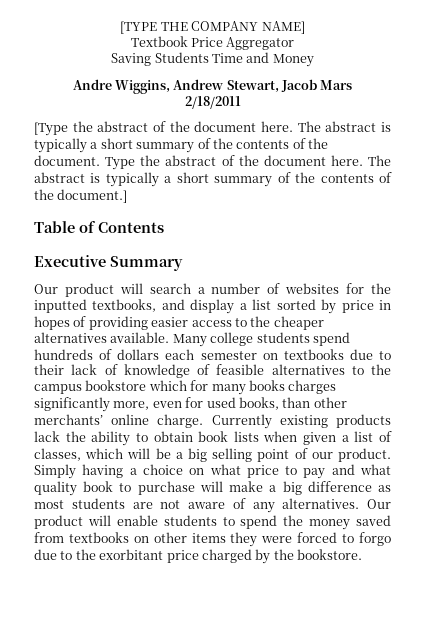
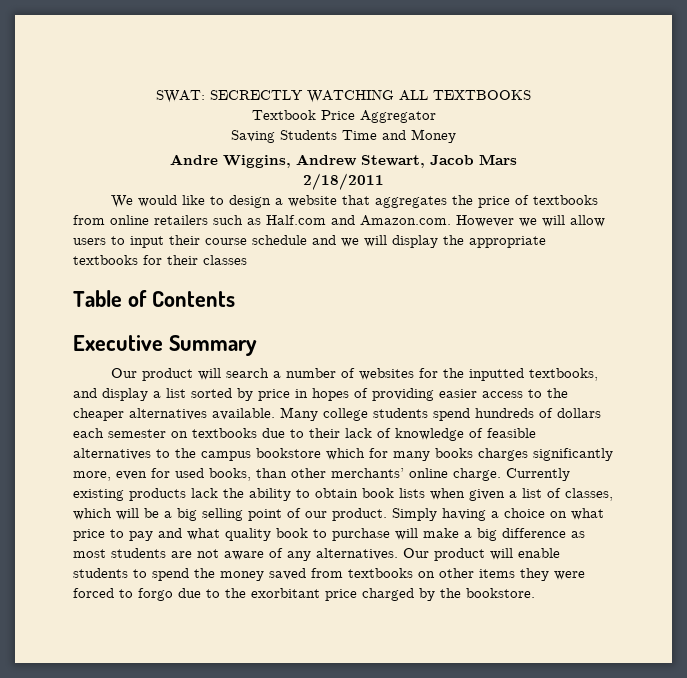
[120,21,305,34] [TYPE THE COMPANY NAME] -> [156,89,531,103] SWAT: SECRECTLY WATCHING ALL TEXTBOOKS
[34,121,392,136] [34,138,328,153] [34,155,391,170] [34,172,393,187] [34,189,128,203] [Type the abstract of the document here. The abstract is typically a short summary of the contents of the document. Type the abstract of the document here. The abstract is typically a short summary of the contents of the document.] -> [111,195,599,208] [73,215,605,227] [73,235,546,248] [73,255,247,265] We would like to design a website that aggregates the price of textbooks from online retailers such as Half.com and Amazon.com. However we will allow users to input their course schedule and we will display the appropriate textbooks for their classes

